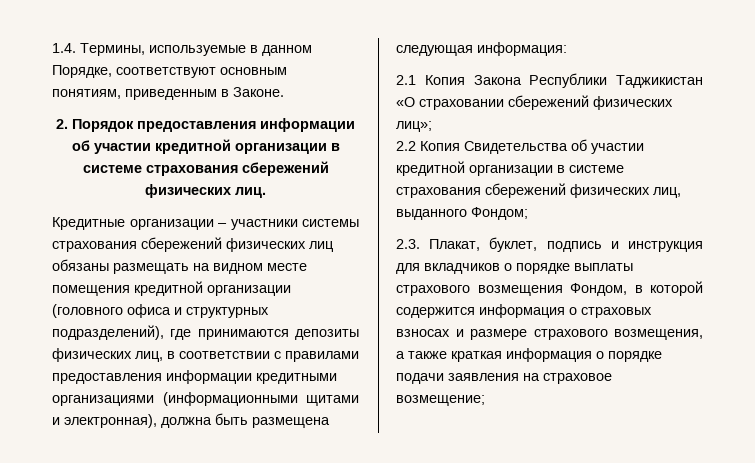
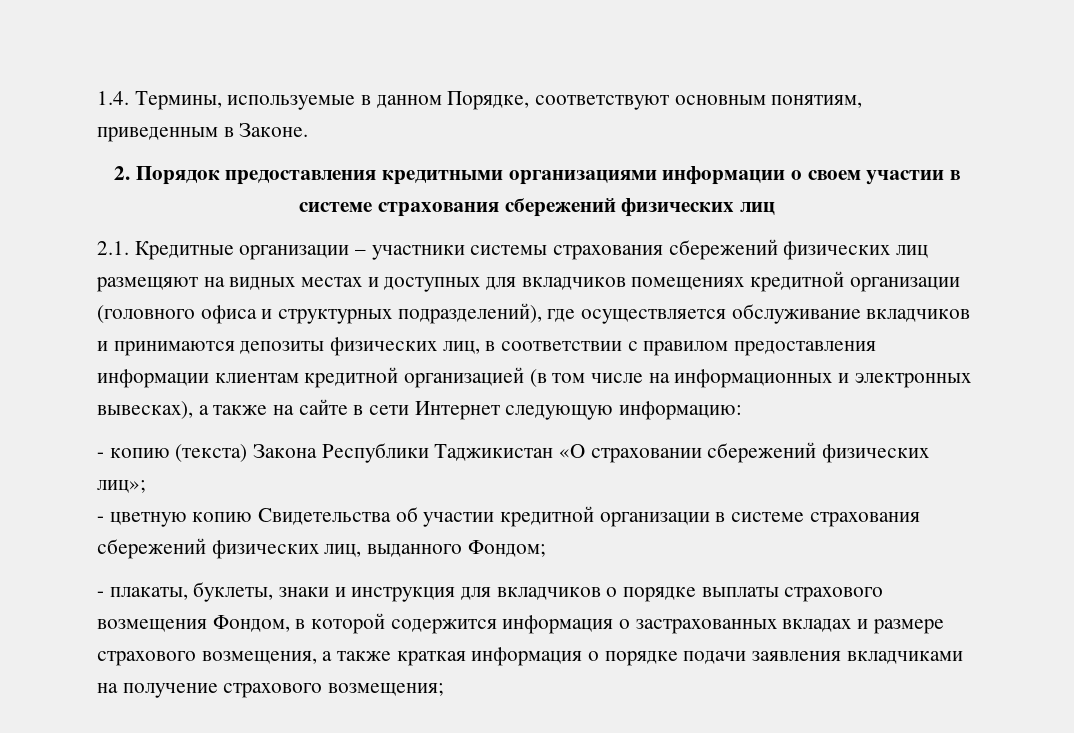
[260,118,355,132] [71,139,340,154] [82,161,329,176] [145,184,266,198] информации об участии кредитной организации в системе страхования сбережений физических лиц. // -> [381,166,961,185] [299,198,775,217] [97,241,129,255] кредитными организациями информации о своем участии в системе страхования сбережений физических лиц // 2.1.
[52,259,307,274] [52,285,130,296] обязаны размещать на видном месте помещения -> [96,277,745,292] размещяют на видных местах и доступных для вкладчиков помещениях
(192, 334) none -> [581,304,971,324] [97,341,108,351] осуществляется обслуживание вкладчиков и
[285,351,359,362] [52,370,337,384] [52,392,359,406] [52,413,330,428] [396,42,567,56] [396,75,465,85] правилами предоставления информации кредитными организациями (информационными щитами и электронная), должна быть размещена следующая информация: // 2.1 Копия -> [643,341,877,356] [97,367,971,388] [97,399,743,420] [97,444,248,462] правилом предоставления информации клиентам кредитной организацией (в том числе на информационных и электронных вывесках), а также на сайте в сети Интернет следующую информацию: // - копию (текста)
[396,141,460,151] 2.2 Копия -> [97,512,253,527] - цветную копию
[396,237,602,252] 2.3. Плакат, буклет, подпись -> [97,582,330,602] - плакаты, буклеты, знаки
[581,307,652,318] [396,329,450,337] страховых взносах -> [635,619,852,634] застрахованных вкладах
[523,373,612,384] [396,395,485,406] на страховое возмещение; -> [846,651,963,664] [97,683,445,698] вкладчиками на получение страхового возмещения;

